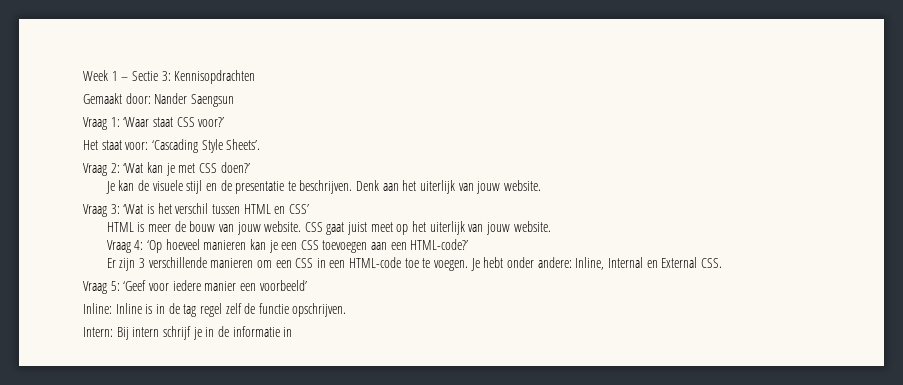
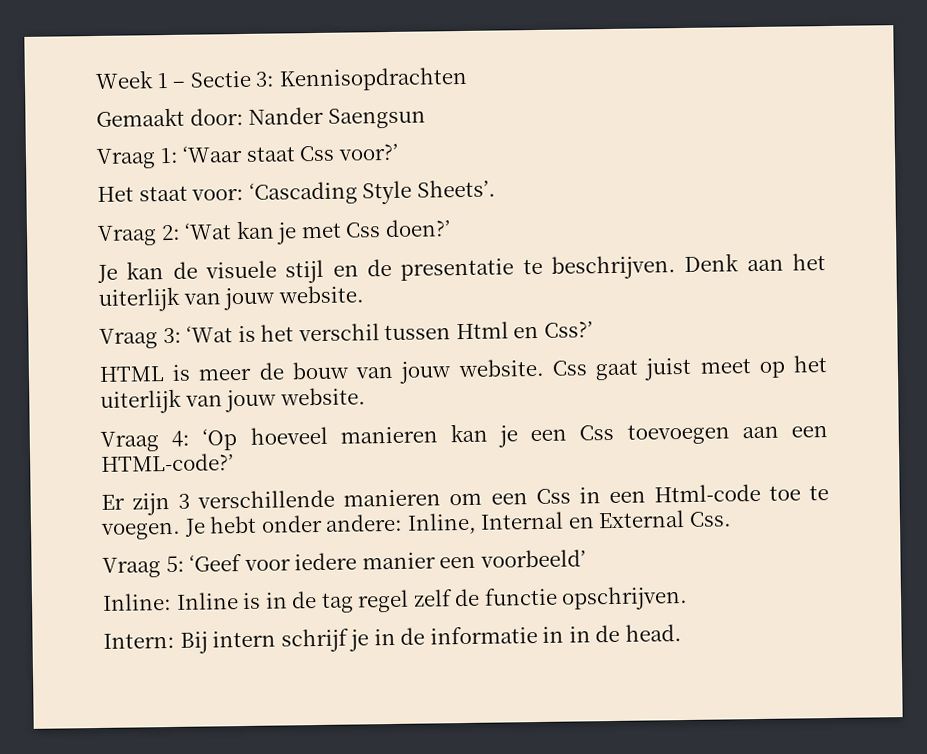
[176,117,195,127] CSS -> [299,145,336,162] Css
[198,163,217,173] CSS -> [345,222,382,238] Css
[243,204,309,214] HTML en CSS’ -> [455,321,593,340] Html en Css?’
[304,222,323,232] CSS -> [551,360,587,376] Css
[300,240,319,250] CSS -> [579,424,615,441] Css
[295,258,314,268] CSS -> [535,488,571,505] Css
[349,257,402,268] HTML-code -> [653,483,761,503] Html-code
[700,258,722,268] CSS. -> [688,511,732,527] Css.
(293, 332) none -> [568,624,682,643] in de head.

